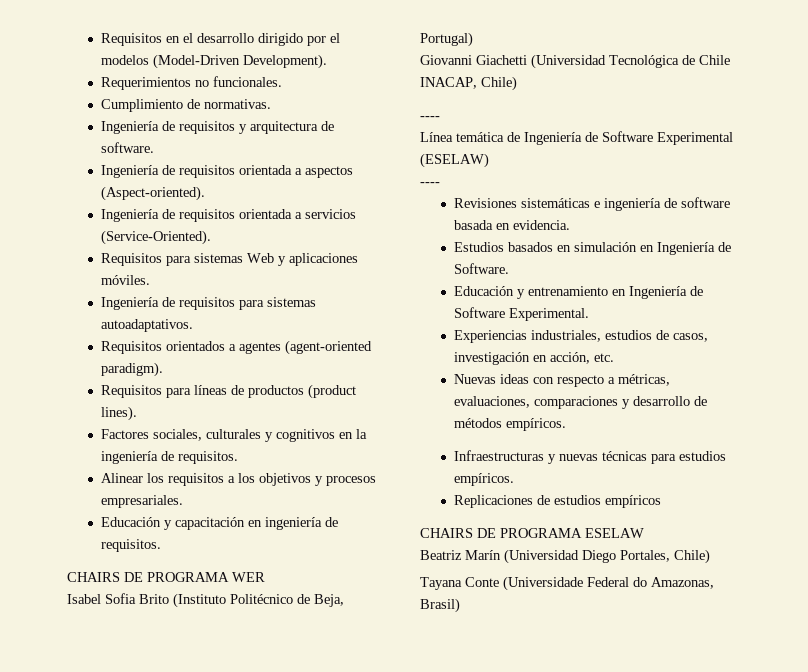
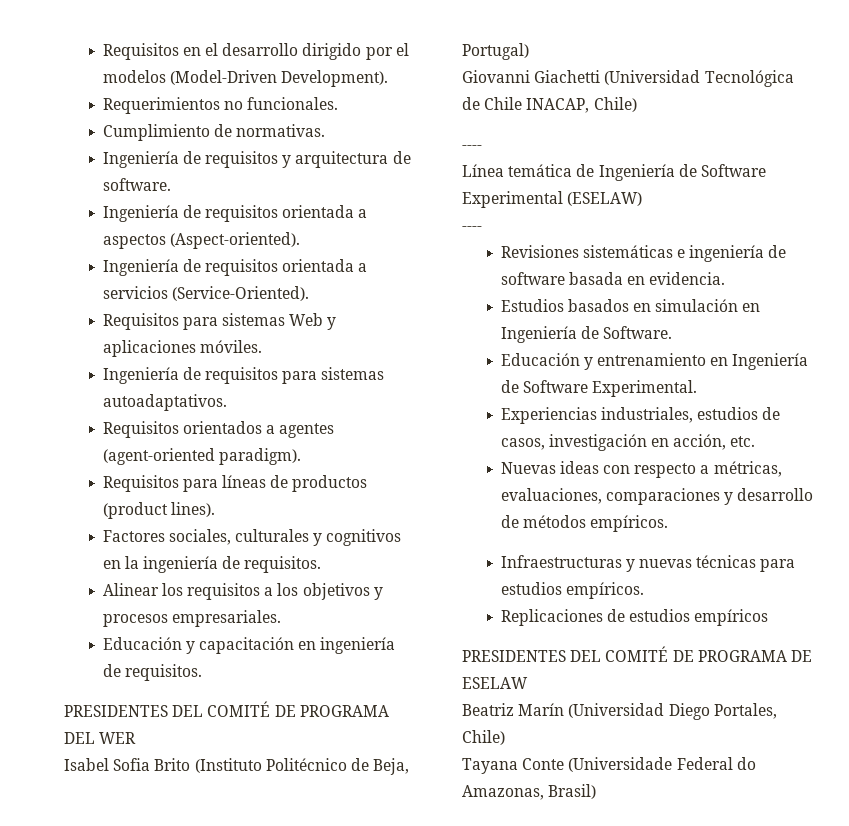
[67,572,229,582] CHAIRS DE PROGRAMA -> [64,701,389,717] [64,732,95,744] PRESIDENTES DEL COMITÉ DE PROGRAMA DEL
[420,528,582,538] CHAIRS DE PROGRAMA -> [462,646,812,662] PRESIDENTES DEL COMITÉ DE PROGRAMA DE

